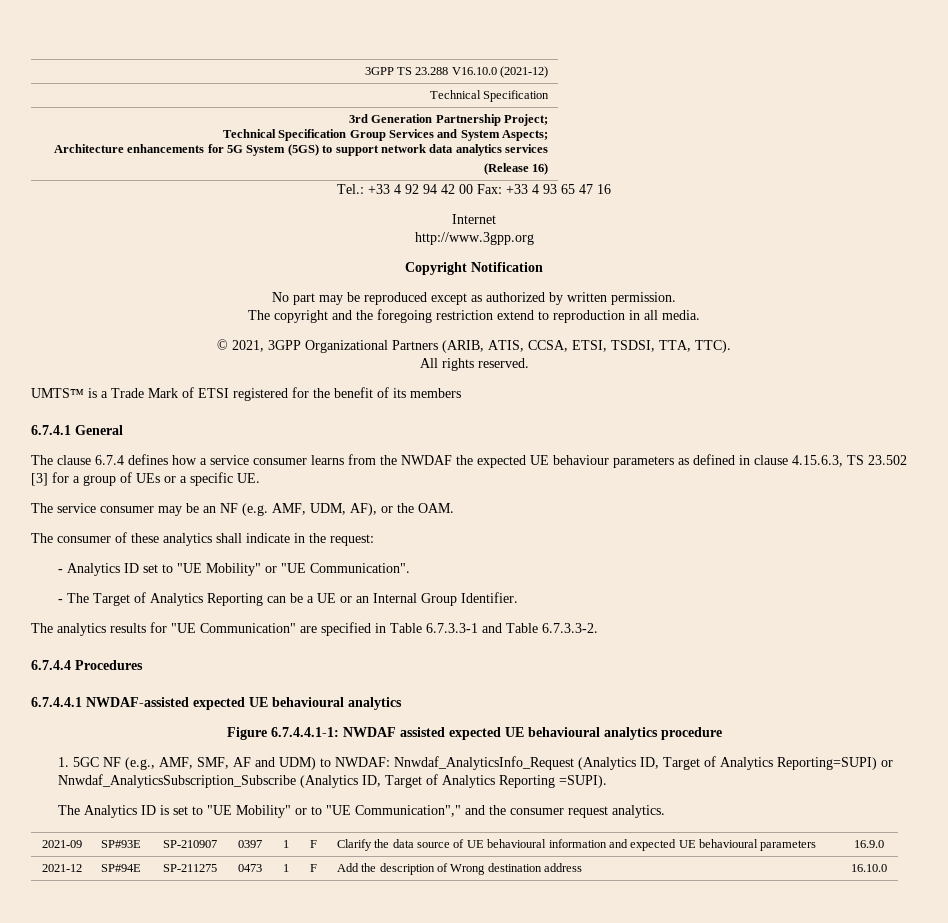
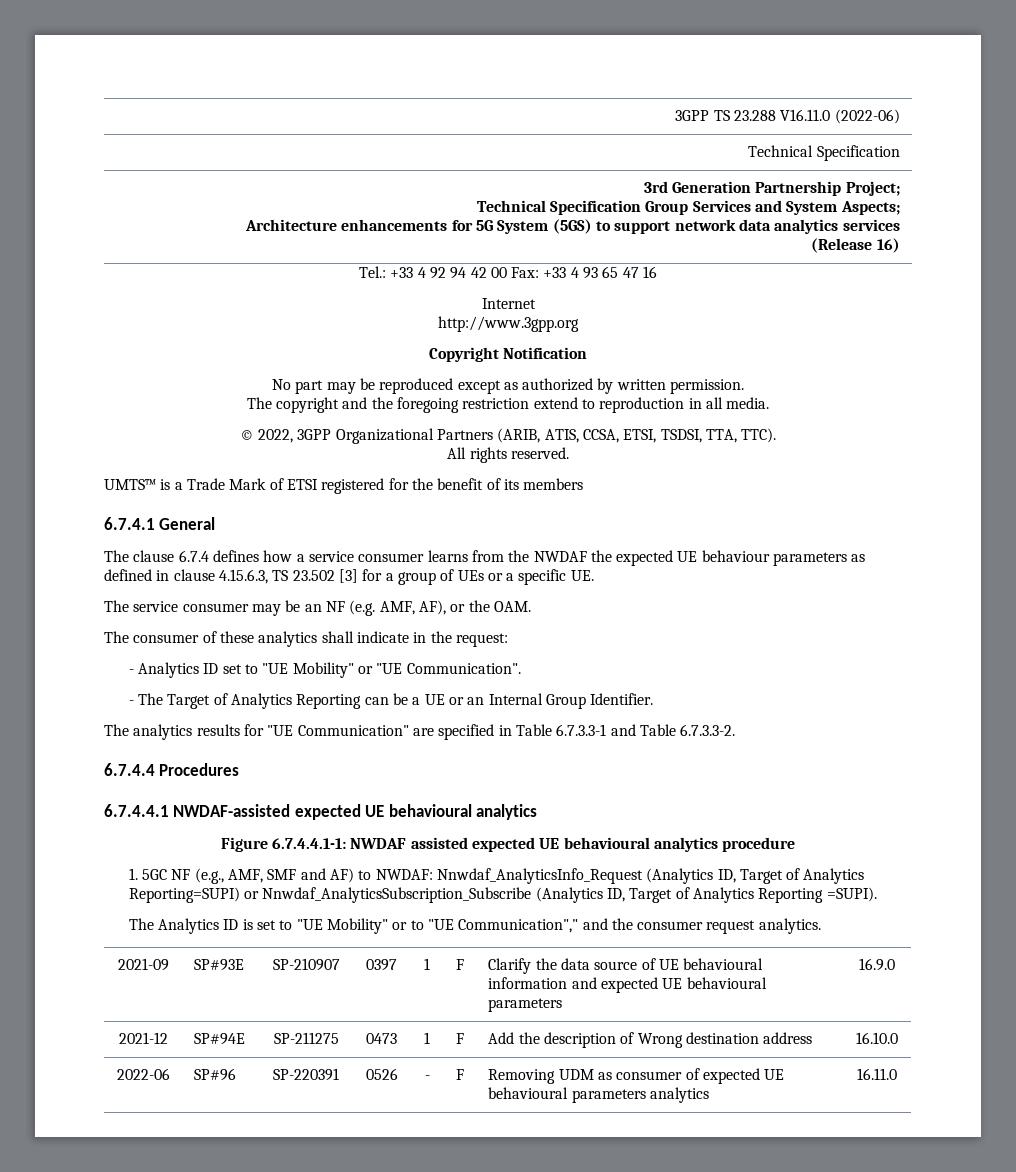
[451,66,549,78] V16.10.0 (2021-12) -> [780,109,900,124] V16.11.0 (2022-06)
[232,340,264,352] 2021, -> [258,429,294,443] 2022,
[310,503,346,515] UDM, -> (415, 608) none
[196,757,316,770] SMF, AF and UDM) -> [267,868,354,883] SMF and AF)
(887, 868) none -> [117,1068,170,1080] [194,1068,237,1081] [273,1068,339,1081] [365,1068,398,1080] [424,1075,430,1080] [456,1069,464,1080] [488,1068,785,1084] [488,1087,710,1103] [857,1068,897,1080] // 2022-06 | SP#96 | SP-220391 | 0526 | - | F | Removing UDM as consumer of expected UE behavioural parameters analytics | 16.11.0

